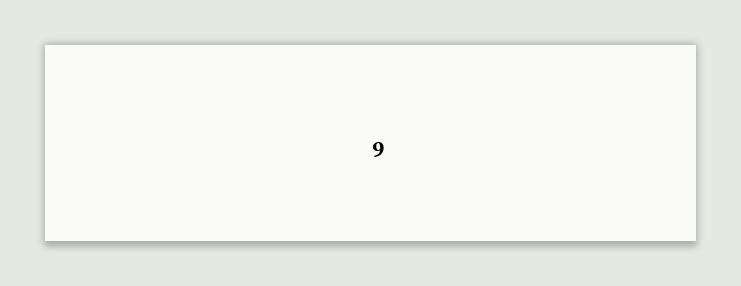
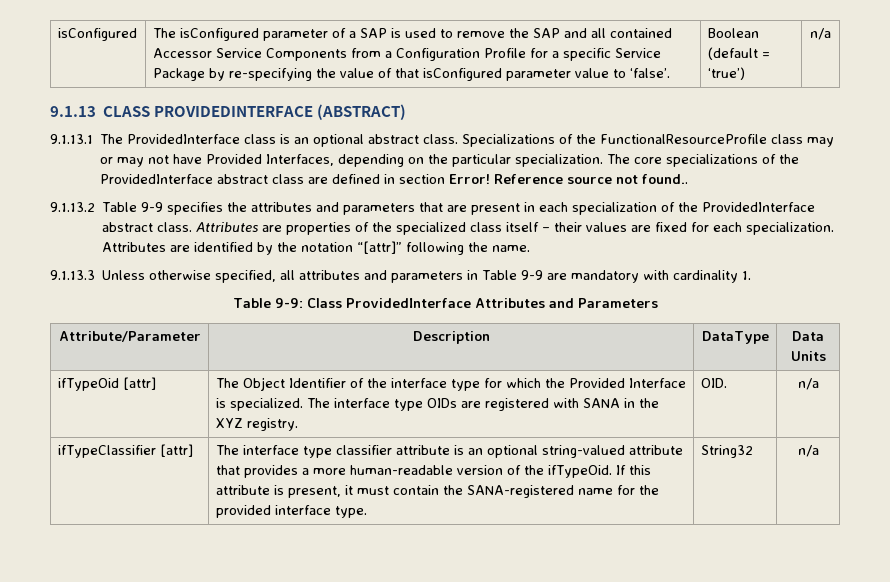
[371,142,384,157] 9 -> [57,28,137,41] [152,28,672,41] [152,48,661,61] [152,68,670,81] [707,28,759,38] [707,47,770,60] [707,67,745,80] [810,28,831,40] [50,104,407,120] [50,134,835,147] [100,154,800,167] [100,174,689,184] [50,202,816,215] [102,222,835,235] [102,241,531,255] [50,270,752,283] [232,298,658,308] [58,331,201,342] [412,331,490,344] [701,331,769,344] [792,331,824,341] [790,351,826,361] [57,377,156,391] [215,377,686,391] [215,398,659,411] [215,418,298,431] [700,378,727,388] [797,378,819,390] [57,444,193,458] [215,445,683,458] [215,465,651,478] [215,485,659,498] [215,505,367,518] [700,445,753,458] [797,445,819,457] isConfigured | The isConfigured parameter of a SAP is used to remove the SAP and all contained Accessor Service Components from a Configuration Profile for a specific Service Package by re-specifying the value of that isConfigured parameter value to ‘false’. | Boolean (default = ‘true’) | n/a // 9.1.13 CLASS PROVIDEDINTERFACE (ABSTRACT) // 9.1.13.1 The ProvidedInterface class is an optional abstract class. Specializations of the FunctionalResourceProfile class may or may not have Provided Interfaces, depending on the particular specialization. The core specializations of the ProvidedInterface abstract class are defined in section Error! Reference source not found.. // 9.1.13.2 Table 9-9 specifies the attributes and parameters that are present in each specialization of the ProvidedInterface abstract class. Attributes are properties of the specialized class itself – their values are fixed for each specialization. Attributes are identified by the notation “[attr]” following the name. // 9.1.13.3 Unless otherwise specified, all attributes and parameters in Table 9-9 are mandatory with cardinality 1. // Table 9-9: Class ProvidedInterface Attributes and Parameters // Attribute/Parameter | Description | DataType | Data Units // ifTypeOid [attr] | The Object Identifier of the interface type for which the Provided Interface is specialized. The interface type OIDs are registered with SANA in the XYZ registry. | OID. | n/a // ifTypeClassifier [attr] | The interface type classifier attribute is an optional string-valued attribute that provides a more human-readable version of the ifTypeOid. If this attribute is present, it must contain the SANA-registered name for the provided interface type. | String32 | n/a

